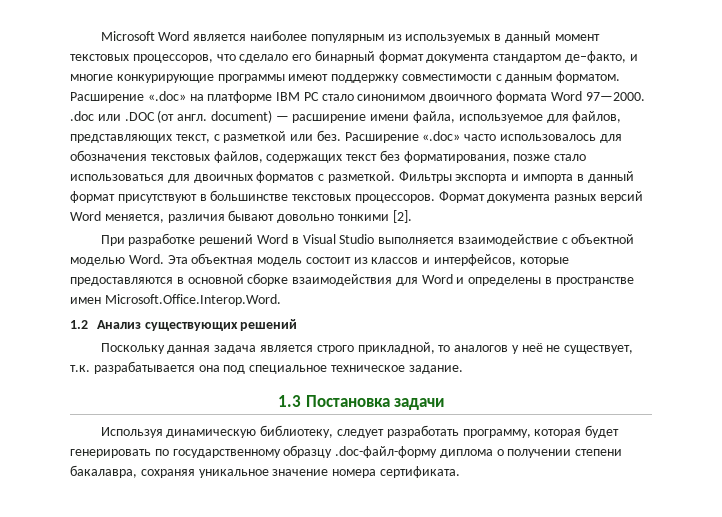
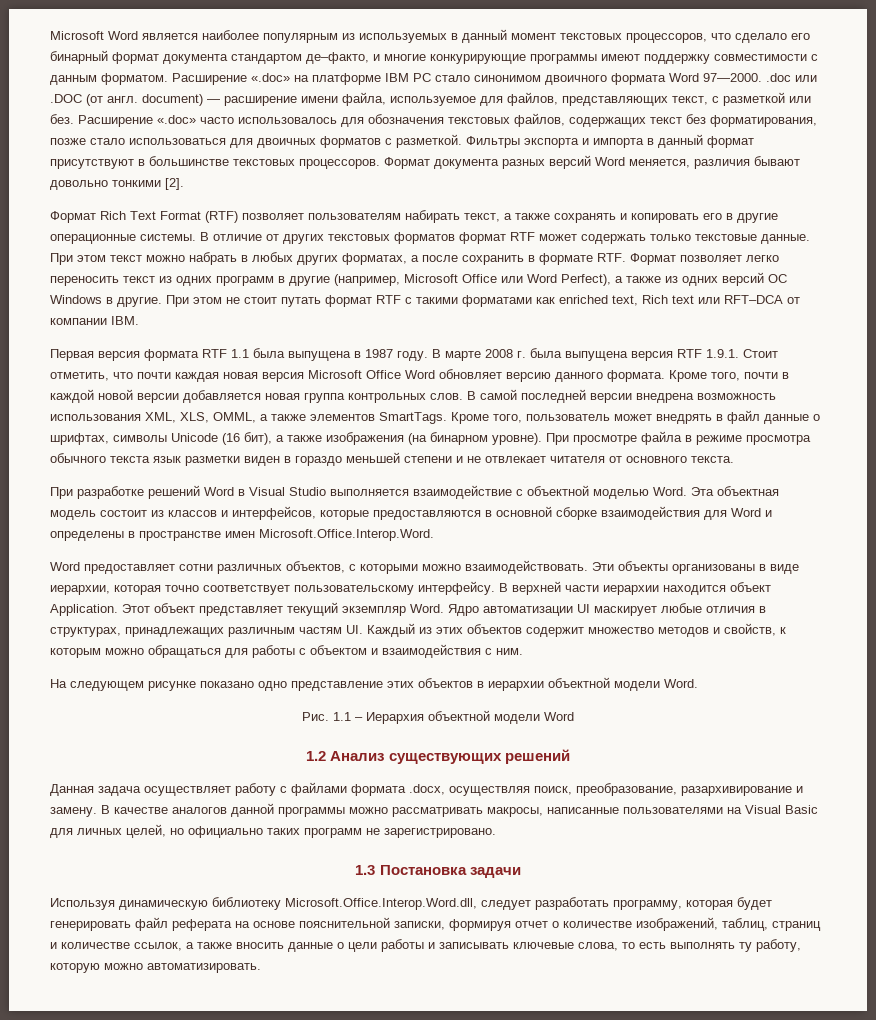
(412, 216) none -> [50,210,778,223] [50,232,810,244] [50,252,779,265] [50,272,787,286] [50,295,800,307] [50,316,139,325] [50,348,778,361] [50,369,789,382] [50,389,776,403] [50,410,820,424] [50,431,811,445] [50,452,734,466] // Формат Rich Text Format (RTF) позволяет пользователям набирать текст, а также сохранять и копировать его в другие операционные системы. В отличие от других текстовых форматов формат RTF может содержать только текстовые данные. При этом текст можно набрать в любых других форматах, а после сохранить в формате RTF. Формат позволяет легко переносить текст из одних программ в другие (например, Microsoft Office или Word Perfect), а также из одних версий ОС Windows в другие. При этом не стоит путать формат RTF с такими форматами как enriched text, Rich text или RFT–DCA от компании IBM. // Первая версия формата RTF 1.1 была выпущена в 1987 году. В марте 2008 г. была выпущена версия RTF 1.9.1. Стоит отметить, что почти каждая новая версия Microsoft Office Word обновляет версию данного формата. Кроме того, почти в каждой новой версии добавляется новая группа контрольных слов. В самой последней версии внедрена возможность использования XML, XLS, OMML, а также элементов SmartTags. Кроме того, пользователь может внедрять в файл данные о шрифтах, символы Unicode (16 бит), а также изображения (на бинарном уровне). При просмотре файла в режиме просмотра обычного текста язык разметки виден в гораздо меньшей степени и не отвлекает читателя от основного текста.
[70,319,298,331] [100,342,634,354] [70,361,463,374] 1.2 Анализ существующих решений // Поскольку данная задача является строго прикладной, то аналогов у неё не существует, т.к. разрабатывается она под специальное техническое задание. -> [50,560,799,574] [50,581,771,595] [50,602,766,616] [50,623,786,637] [50,644,523,658] [50,677,698,691] [302,710,574,724] [306,749,570,764] [50,782,803,796] [50,803,818,817] [50,824,496,838] Word предоставляет сотни различных объектов, с которыми можно взаимодействовать. Эти объекты организованы в виде иерархии, которая точно соответствует пользовательскому интерфейсу. В верхней части иерархии находится объект Application. Этот объект представляет текущий экземпляр Word. Ядро автоматизации UI маскирует любые отличия в структурах, принадлежащих различным частям UI. Каждый из этих объектов содержит множество методов и свойств, к которым можно обращаться для работы с объектом и взаимодействия с ним. // На следующем рисунке показано одно представление этих объектов в иерархии объектной модели Word. // Рис. 1.1 – Иерархия объектной модели Word // 1.2 Анализ существующих решений // Данная задача осуществляет работу с файлами формата .docx, осуществляя поиск, преобразование, разархивирование и замену. В качестве аналогов данной программы можно рассматривать макросы, написанные пользователями на Visual Basic для личных целей, но официально таких программ не зарегистрировано.
[260,425,334,438] библиотеку, -> [212,897,477,910] библиотеку Microsoft.Office.Interop.Word.dll,
[154,445,623,458] [70,465,460,478] по государственному образцу .doc-файл-форму диплома о получении степени бакалавра, сохраняя уникальное значение номера сертификата. -> [135,917,821,931] [50,939,801,952] [50,963,261,973] файл реферата на основе пояснительной записки, формируя отчет о количестве изображений, таблиц, страниц и количестве ссылок, а также вносить данные о цели работы и записывать ключевые слова, то есть выполнять ту работу, которую можно автоматизировать.

